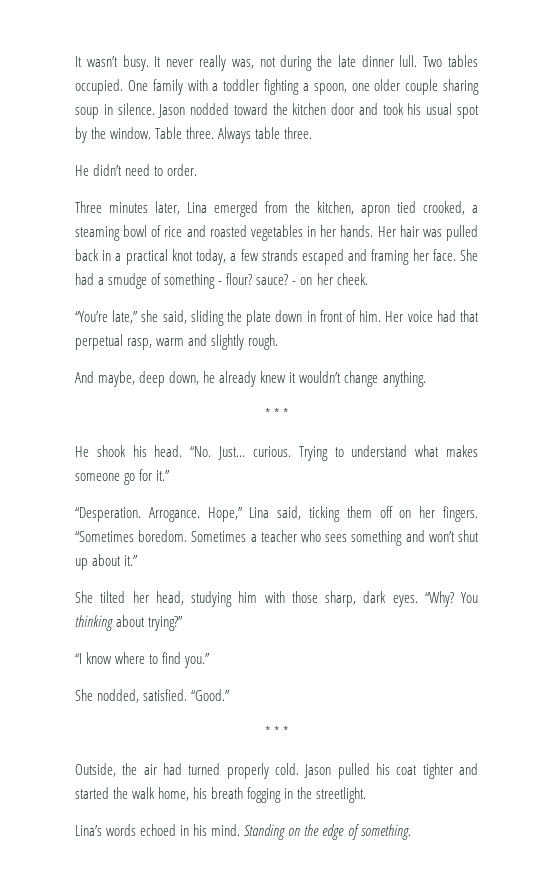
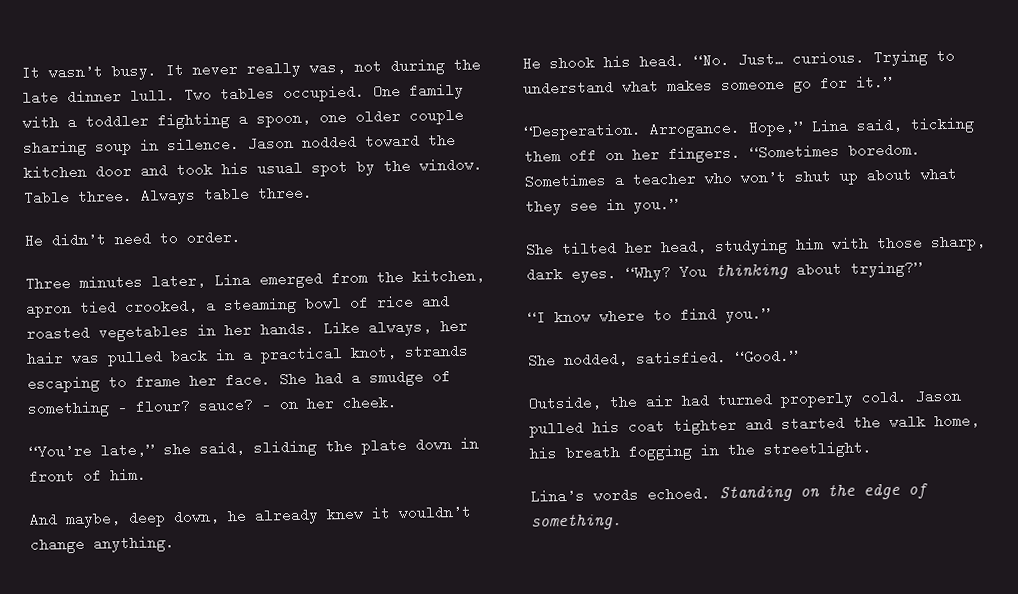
[377,226,396,237] Her -> [323,318,468,337] Like always, her
[171,249,410,265] knot today, a few strands escaped and framing -> [350,343,469,360] [27,374,181,393] knot, strands escaping to frame
[385,310,479,322] [75,334,279,350] Her voice had that perpetual rasp, warm and slightly rough. -> (147, 475) none
[264,408,289,420] // * * * -> (175, 544) none
[325,530,425,546] sees something and -> (732, 178) none
[124,555,139,566] it.” -> [920,166,957,182] [525,196,679,216] what they see in you.”
[264,726,289,738] // * * * -> (799, 356) none
[140,824,241,836] echoed in his mind. -> [647,486,711,502] echoed.

